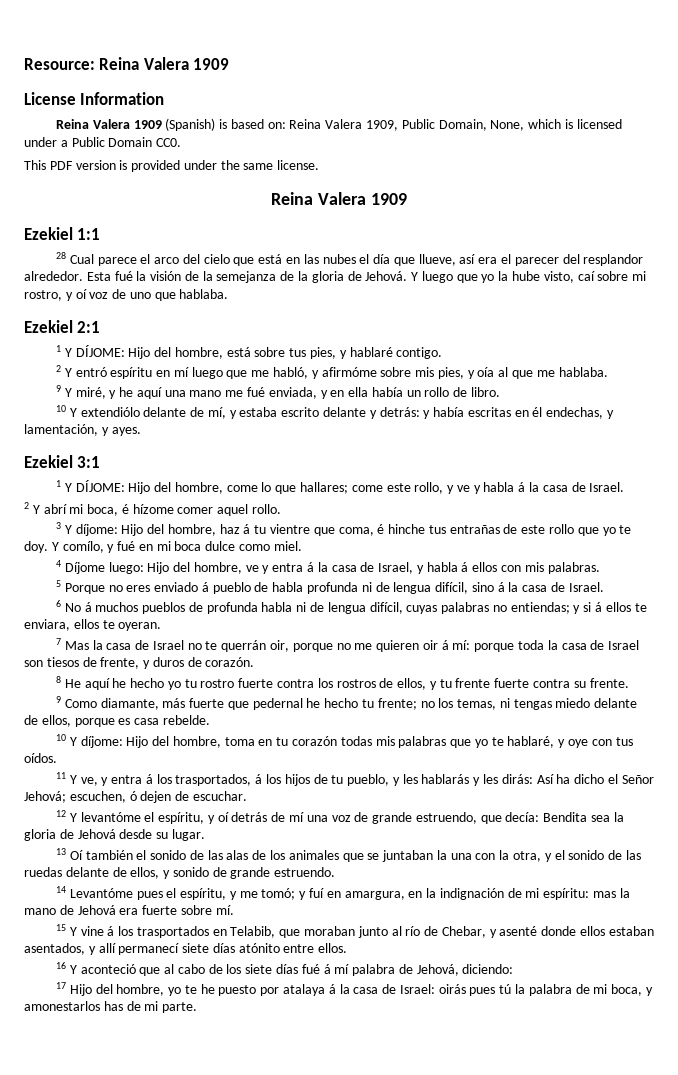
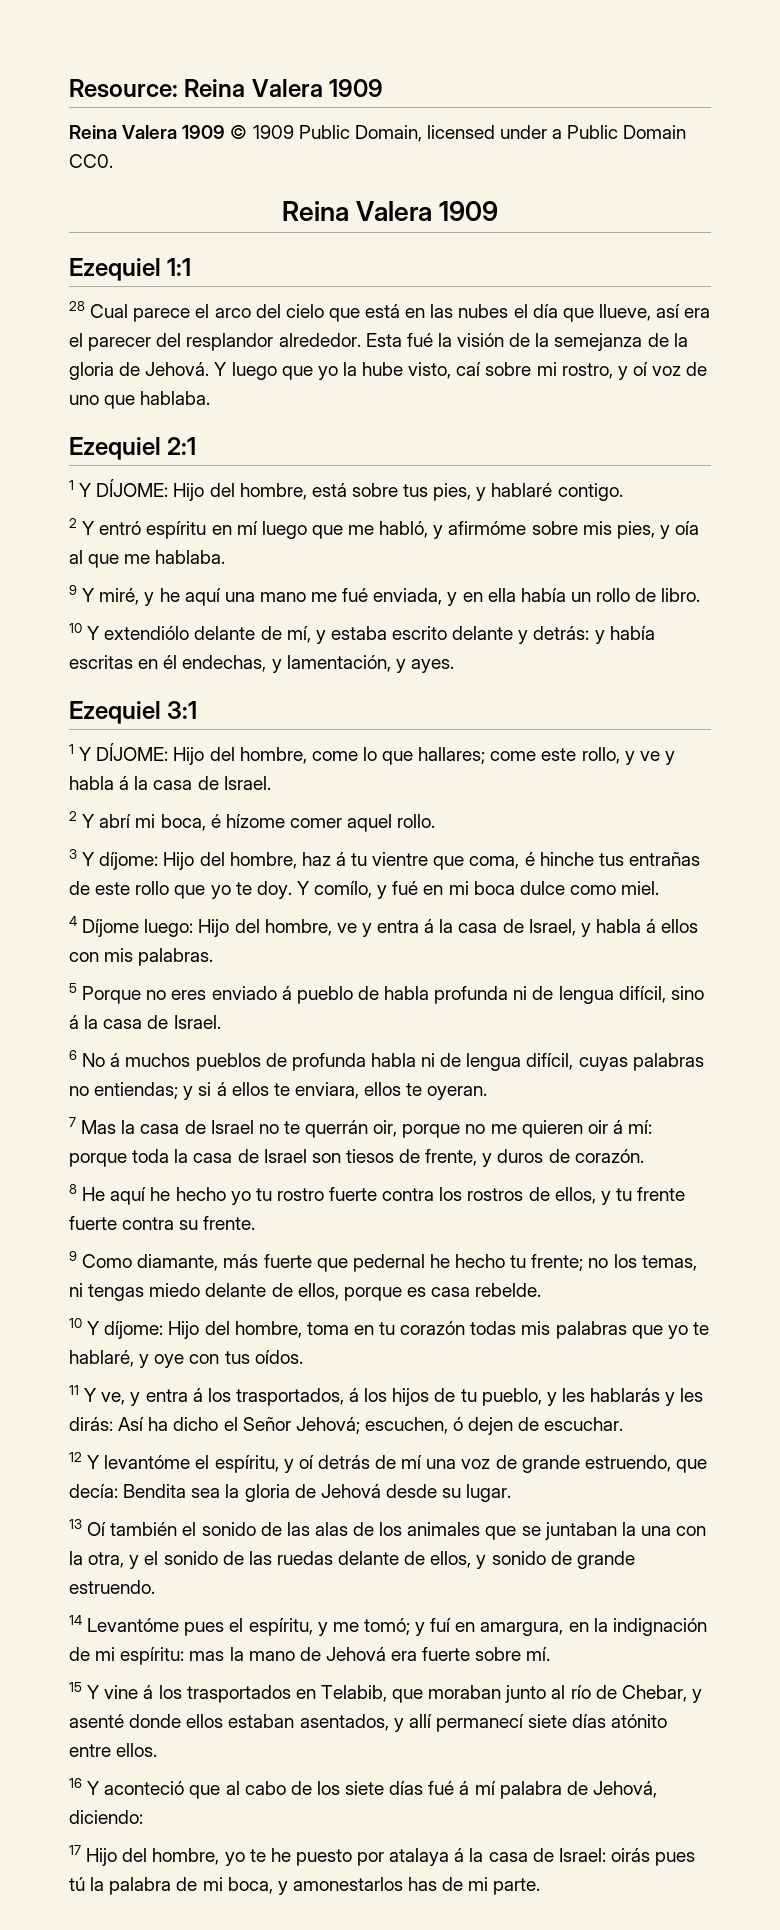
[24,92,165,105] [55,118,573,131] // License Information // Reina Valera 1909 (Spanish) is based on: Reina Valera 1909, Public Domain, None, which is -> [69,125,422,142] // Reina Valera 1909 © 1909 Public Domain,
[24,160,320,172] [271,192,407,205] [24,227,73,240] // This PDF version is provided under the same license. // Reina Valera 1909 // Ezekiel -> [281,201,499,221] [69,258,161,281] // Reina Valera 1909 // Ezequiel
[24,320,73,333] Ezekiel -> [69,437,161,460] Ezequiel
[24,455,73,468] Ezekiel -> [69,701,161,724] Ezequiel

